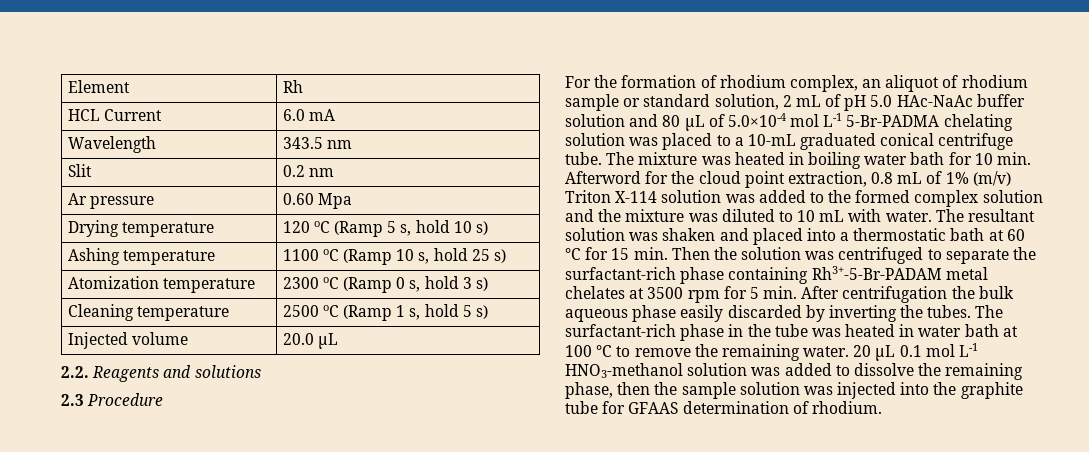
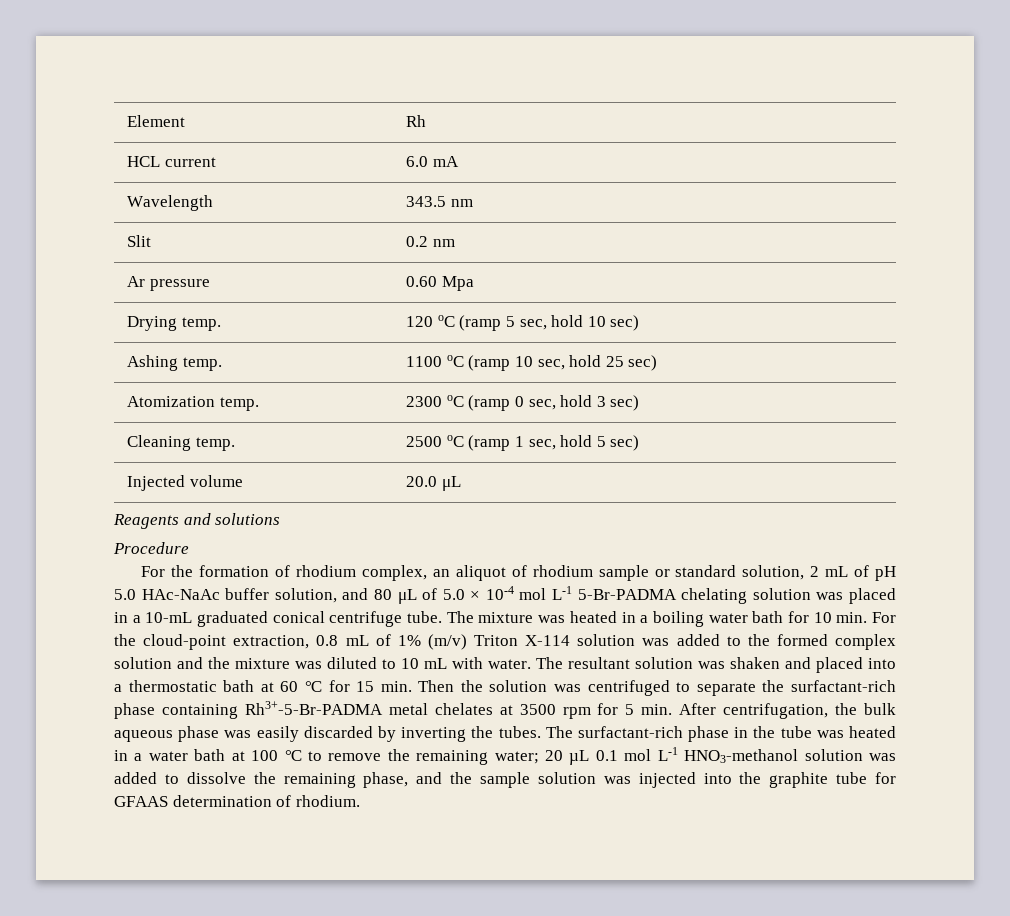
[103,109,162,121] Current -> [164,157,216,167] current
[121,222,214,237] temperature -> [181,317,221,331] temp.
[334,221,412,237] (Ramp 5 s, -> [459,315,547,331] (ramp 5 sec,
[475,221,488,235] s) -> [610,315,640,331] sec)
[122,250,215,265] temperature -> [182,357,222,371] temp.
[343,249,430,265] (Ramp 10 s, -> [468,355,565,371] (ramp 10 sec,
[493,249,506,263] s) -> [628,355,658,371] sec)
[162,278,255,293] temperature -> [219,397,259,411] temp.
[343,277,421,293] (Ramp 0 s, -> [468,395,556,411] (ramp 0 sec,
[475,277,488,291] s) -> [610,395,640,411] sec)
[136,306,229,321] temperature -> [195,437,235,451] temp.
[343,305,421,321] (Ramp 1 s, -> [468,435,556,451] (ramp 1 sec,
[475,305,488,319] s) -> [610,435,640,451] sec)
[61,366,89,378] 2.2. -> (461, 483) none
[61,394,84,406] 2.3 -> (281, 519) none
[565,114,625,127] solution -> [274,588,337,603] solution,
[727,113,786,127] 5.0×10-4 -> [442,586,514,600] 5.0 × 10-4
[716,135,731,146] to -> [114,612,128,623] in
(804, 158) none -> [640,615,649,623] a
[565,171,785,188] Afterword for the cloud point -> [872,612,897,623] [114,634,227,650] For the cloud-point
[811,266,942,280] Rh3+-5-Br-PADAM -> [244,701,383,715] Rh3+-5-Br-PADMA
[842,286,948,303] centrifugation -> [723,703,829,719] centrifugation,
(677, 313) none -> [224,730,252,738] was
(915, 330) none -> [134,753,143,761] a
[803,346,850,357] water. -> [494,751,539,764] water;
[617,382,651,395] then -> [416,772,443,784] and

